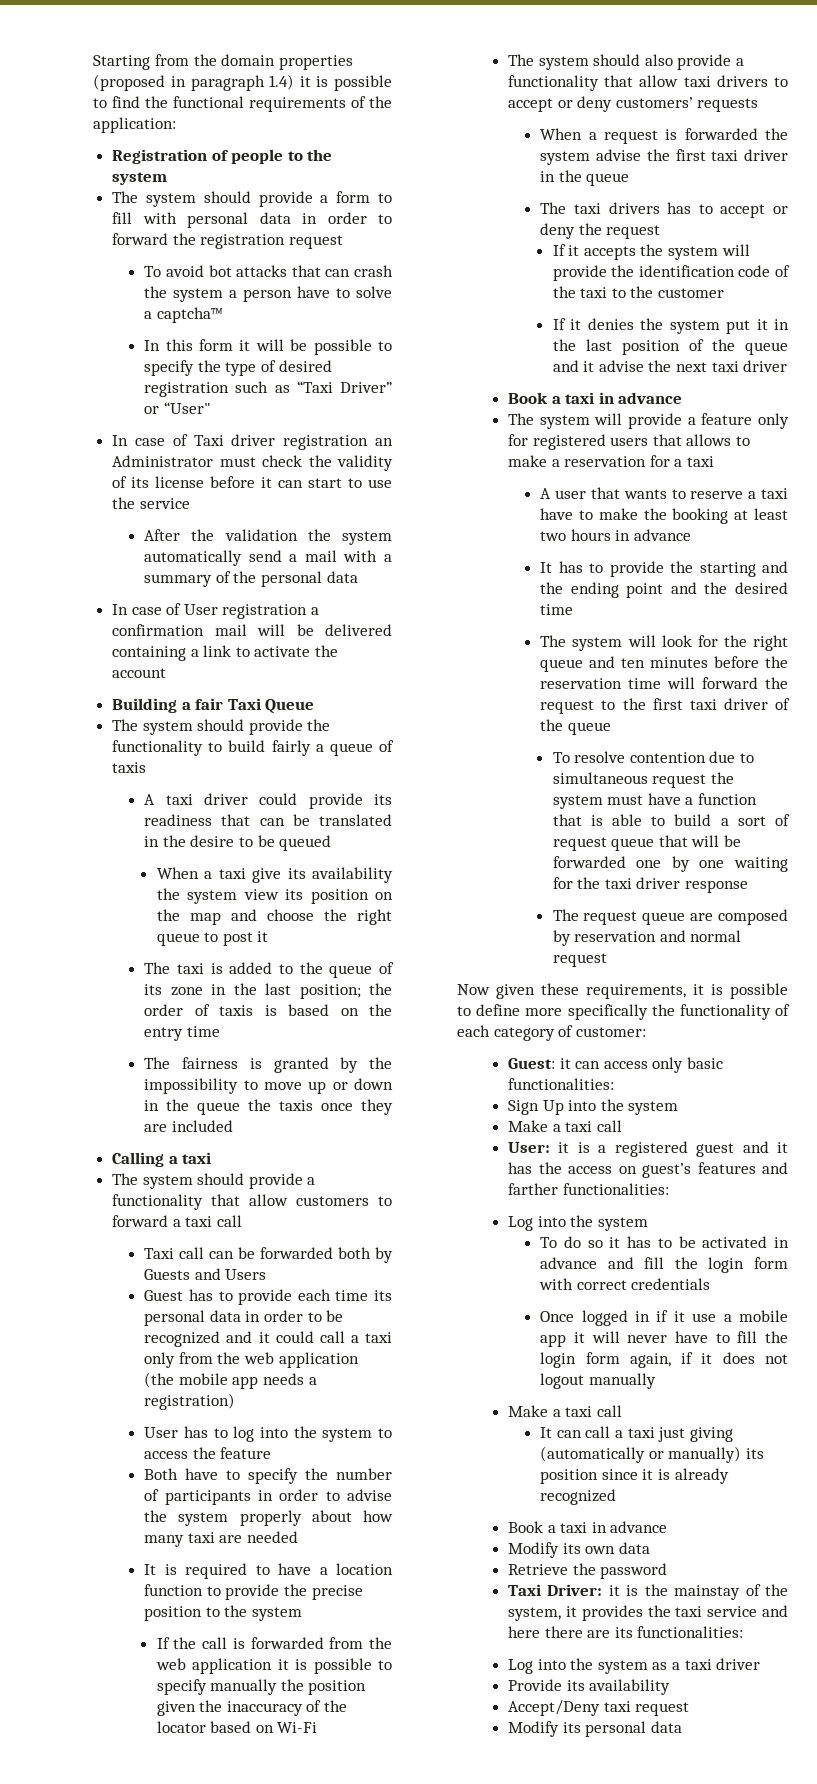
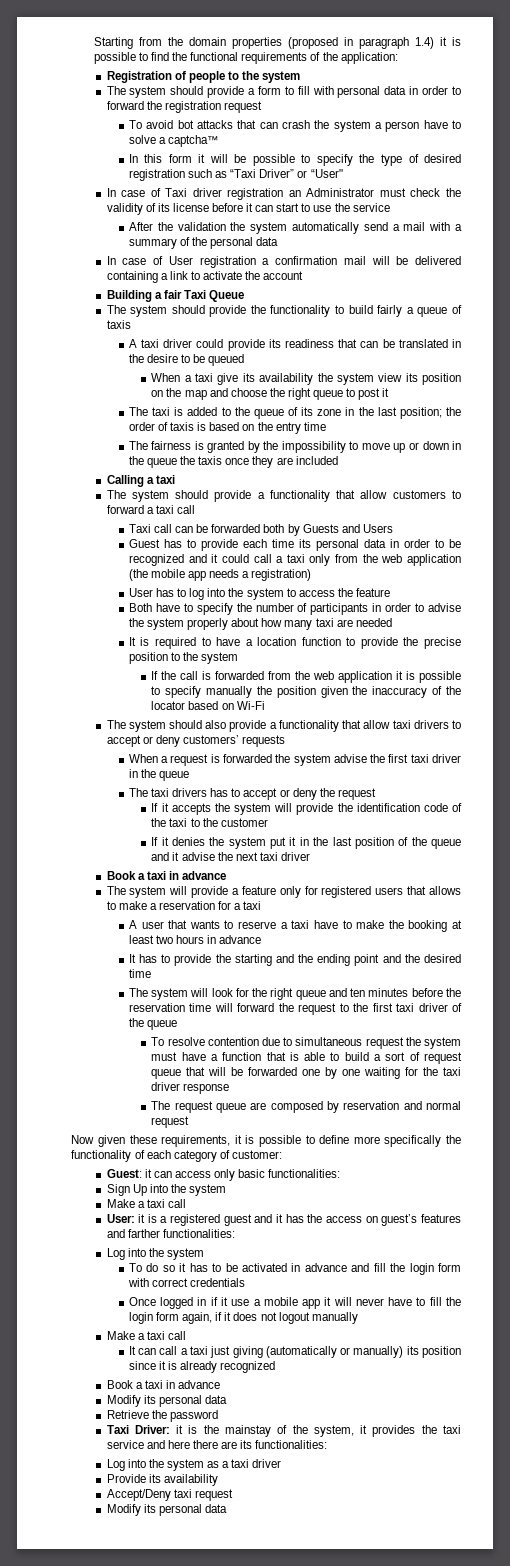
[585,1546,616,1554] own -> [158,1395,202,1407] personal

